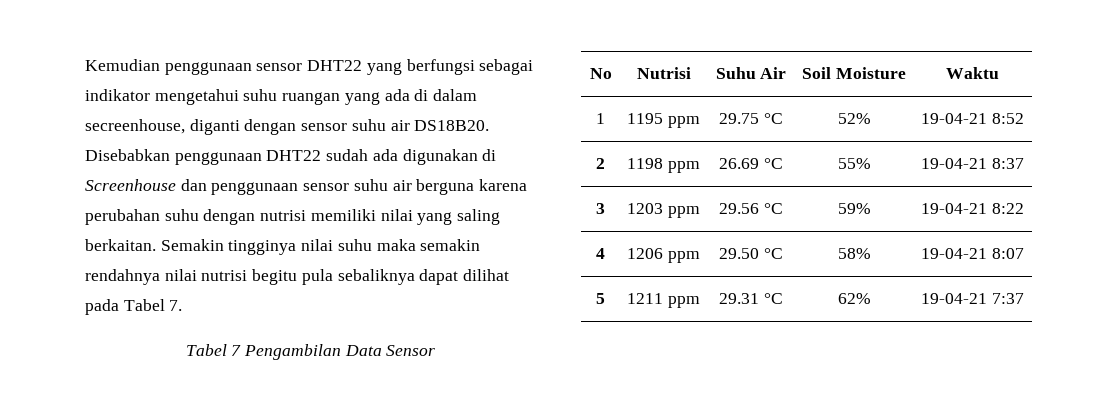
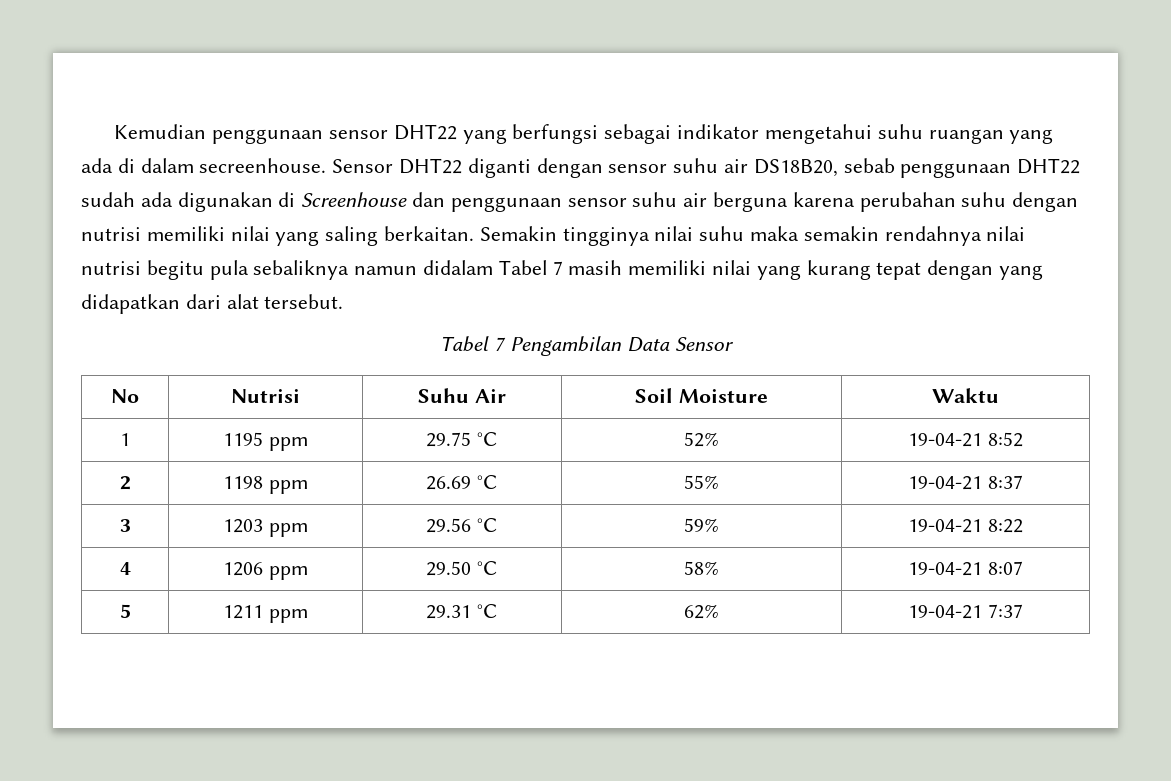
[85,119,185,134] secreenhouse, -> [199,158,463,174] secreenhouse. Sensor DHT22
[414,120,490,131] [85,149,170,161] DS18B20. Disebabkan -> [753,158,895,177] DS18B20, sebab
[419,269,510,285] [85,299,183,315] dapat dilihat pada Tabel 7. -> [354,260,1044,280] [81,294,344,314] namun didalam Tabel 7 masih memiliki nilai yang kurang tepat dengan yang didapatkan dari alat tersebut.

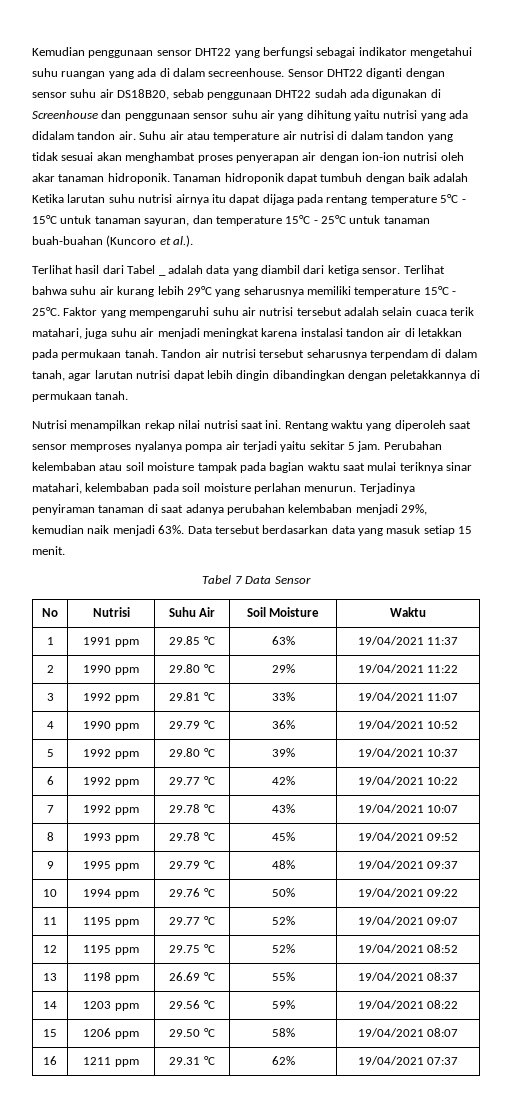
[713,192,1079,212] [81,226,1026,246] [81,260,1044,280] [81,294,344,314] [440,336,622,356] berguna karena perubahan suhu dengan nutrisi memiliki nilai yang saling berkaitan. Semakin tingginya nilai suhu maka semakin rendahnya nilai nutrisi begitu pula sebaliknya namun didalam Tabel 7 masih memiliki nilai yang kurang tepat dengan yang didapatkan dari alat tersebut. // Tabel 7 Pengambilan -> [278,110,469,121] [32,131,453,142] [32,152,464,163] [32,173,469,184] [32,194,466,205] [32,215,430,226] [32,235,194,247] [32,265,156,274] [158,274,166,276] [167,265,445,276] [32,286,457,297] [32,307,475,318] [32,328,463,339] [32,349,477,360] [32,370,480,381] [32,391,129,402] [32,420,472,431] [32,441,442,452] [32,462,473,473] [32,483,415,494] [32,504,427,515] [32,525,473,536] [32,546,65,555] [202,575,242,584] yang dihitung yaitu nutrisi yang ada didalam tandon air. Suhu air atau temperature air nutrisi di dalam tandon yang tidak sesuai akan menghambat proses penyerapan air dengan ion-ion nutrisi oleh akar tanaman hidroponik. Tanaman hidroponik dapat tumbuh dengan baik adalah Ketika larutan suhu nutrisi airnya itu dapat dijaga pada rentang temperature 5°C - 15°C untuk tanaman sayuran, dan temperature 15°C - 25°C untuk tanaman buah-buahan (Kuncoro et al.). // Terlihat hasil dari Tabel _ adalah data yang diambil dari ketiga sensor. Terlihat bahwa suhu air kurang lebih 29°C yang seharusnya memiliki temperature 15°C - 25°C. Faktor yang mempengaruhi suhu air nutrisi tersebut adalah selain cuaca terik matahari, juga suhu air menjadi meningkat karena instalasi tandon air di letakkan pada permukaan tanah. Tandon air nutrisi tersebut seharusnya terpendam di dalam tanah, agar larutan nutrisi dapat lebih dingin dibandingkan dengan peletakkannya di permukaan tanah. // Nutrisi menampilkan rekap nilai nutrisi saat ini. Rentang waktu yang diperoleh saat sensor memproses nyalanya pompa air terjadi yaitu sekitar 5 jam. Perubahan kelembaban atau soil moisture tampak pada bagian waktu saat mulai teriknya sinar matahari, kelembaban pada soil moisture perlahan menurun. Terjadinya penyiraman tanaman di saat adanya perubahan kelembaban menjadi 29%, kemudian naik menjadi 63%. Data tersebut berdasarkan data yang masuk setiap 15 menit. // Tabel 7
(130, 439) none -> [83,637,139,647] [169,636,215,645] [271,636,295,645] [357,636,459,645] [46,665,54,673] [83,665,139,675] [169,664,215,673] [271,664,295,673] [357,664,459,673] [46,693,54,701] [83,693,139,703] [169,692,215,701] [271,692,295,701] [357,692,459,701] [46,721,54,729] [83,721,139,731] [169,720,215,729] [271,720,295,729] [357,720,459,729] [46,749,54,757] [83,749,139,759] [169,748,215,757] [271,748,295,757] [357,748,459,757] [46,776,54,785] [83,777,139,787] [169,776,215,785] [271,776,295,785] [357,776,459,785] [46,805,54,813] [83,805,139,815] [169,804,215,813] [271,804,295,813] [357,804,459,813] [46,832,54,841] [83,833,139,843] [169,832,215,841] [271,832,295,841] [357,832,459,841] [46,861,54,869] [83,861,139,871] [169,860,215,869] [271,860,295,869] [357,860,459,869] [43,889,57,897] [83,889,139,899] [169,888,215,897] [271,888,295,897] [357,888,459,897] [43,917,57,925] [83,917,139,927] [169,916,215,925] [271,916,295,925] [357,916,459,925] [43,945,57,953] | 1991 ppm | 29.85 °C | 63% | 19/04/2021 11:37 // 2 | 1990 ppm | 29.80 °C | 29% | 19/04/2021 11:22 // 3 | 1992 ppm | 29.81 °C | 33% | 19/04/2021 11:07 // 4 | 1990 ppm | 29.79 °C | 36% | 19/04/2021 10:52 // 5 | 1992 ppm | 29.80 °C | 39% | 19/04/2021 10:37 // 6 | 1992 ppm | 29.77 °C | 42% | 19/04/2021 10:22 // 7 | 1992 ppm | 29.78 °C | 43% | 19/04/2021 10:07 // 8 | 1993 ppm | 29.78 °C | 45% | 19/04/2021 09:52 // 9 | 1995 ppm | 29.79 °C | 48% | 19/04/2021 09:37 // 10 | 1994 ppm | 29.76 °C | 50% | 19/04/2021 09:22 // 11 | 1195 ppm | 29.77 °C | 52% | 19/04/2021 09:07 // 12
[908,432,1023,447] [119,476,131,490] 19-04-21 8:52 // 2 -> [357,944,459,953] [43,973,57,981] 19/04/2021 08:52 // 13
[908,475,1023,490] [119,519,131,532] 19-04-21 8:37 // 3 -> [357,972,459,981] [43,1001,57,1009] 19/04/2021 08:37 // 14
[908,519,1023,533] [119,562,131,575] 19-04-21 8:22 // 4 -> [357,1000,459,1009] [43,1029,57,1037] 19/04/2021 08:22 // 15
[908,561,1023,576] [119,604,131,618] 19-04-21 8:07 // 5 -> [357,1028,459,1037] [43,1056,57,1065] 19/04/2021 08:07 // 16
[908,604,1023,619] 19-04-21 7:37 -> [357,1056,459,1065] 19/04/2021 07:37

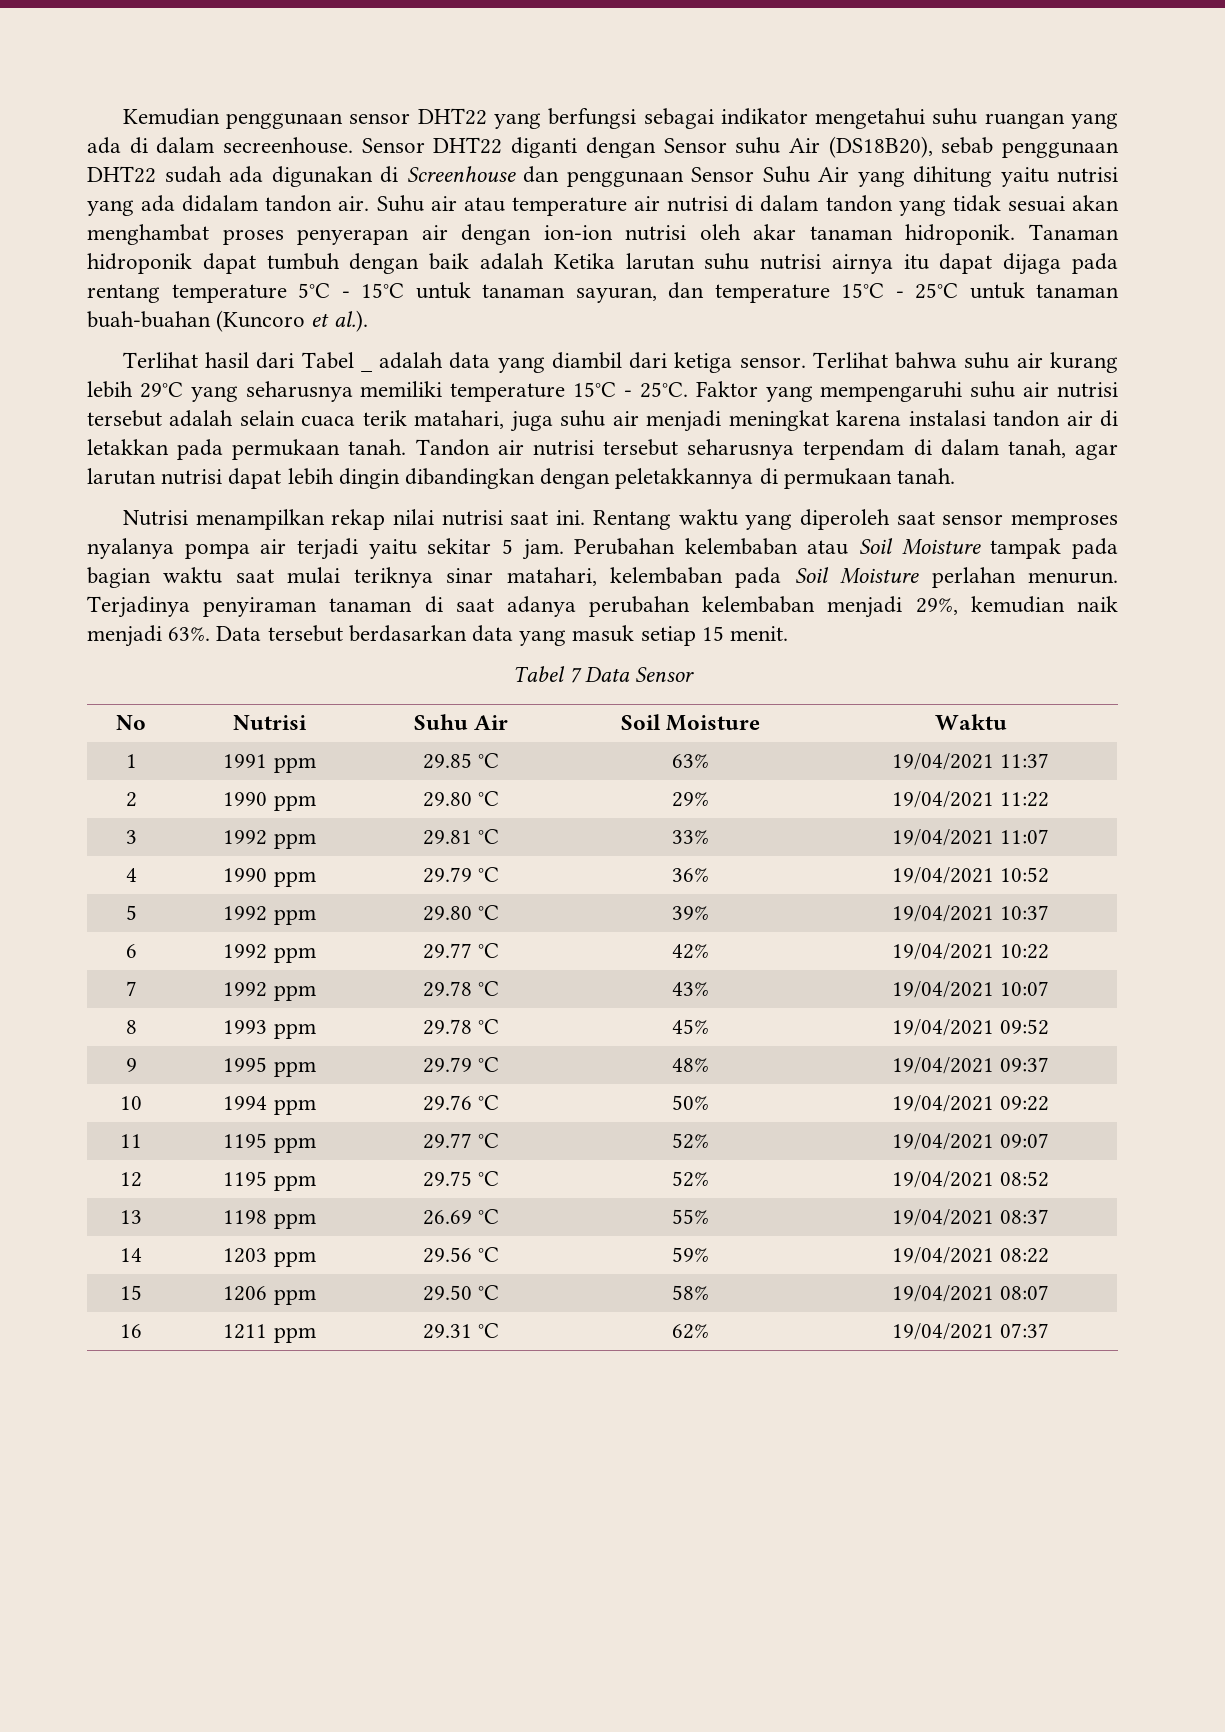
[32,89,170,100] sensor suhu air DS18B20, -> [663,136,933,158] Sensor suhu Air (DS18B20),
[193,110,275,119] sensor suhu air -> [691,166,849,183] Sensor Suhu Air
[125,462,195,471] soil moisture -> [859,538,981,555] Soil Moisture
[182,483,251,492] soil moisture -> [794,567,920,584] Soil Moisture

